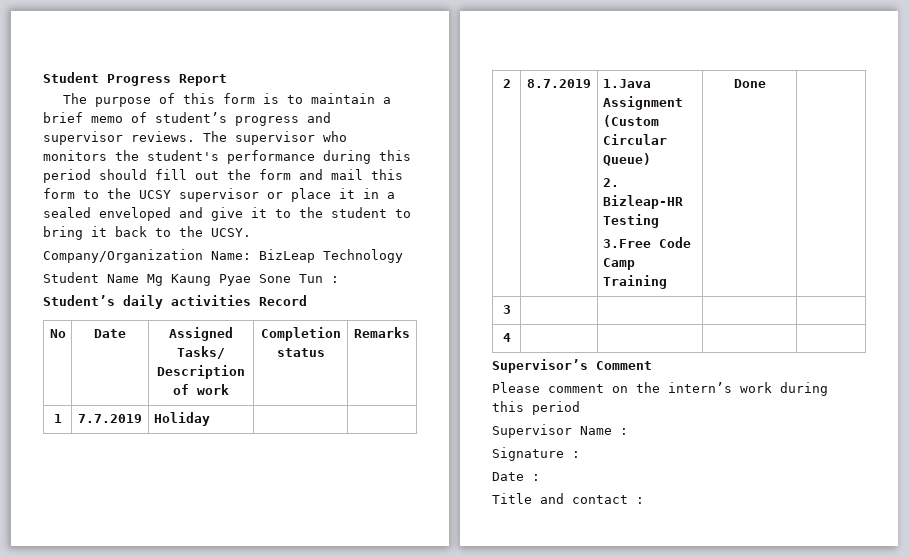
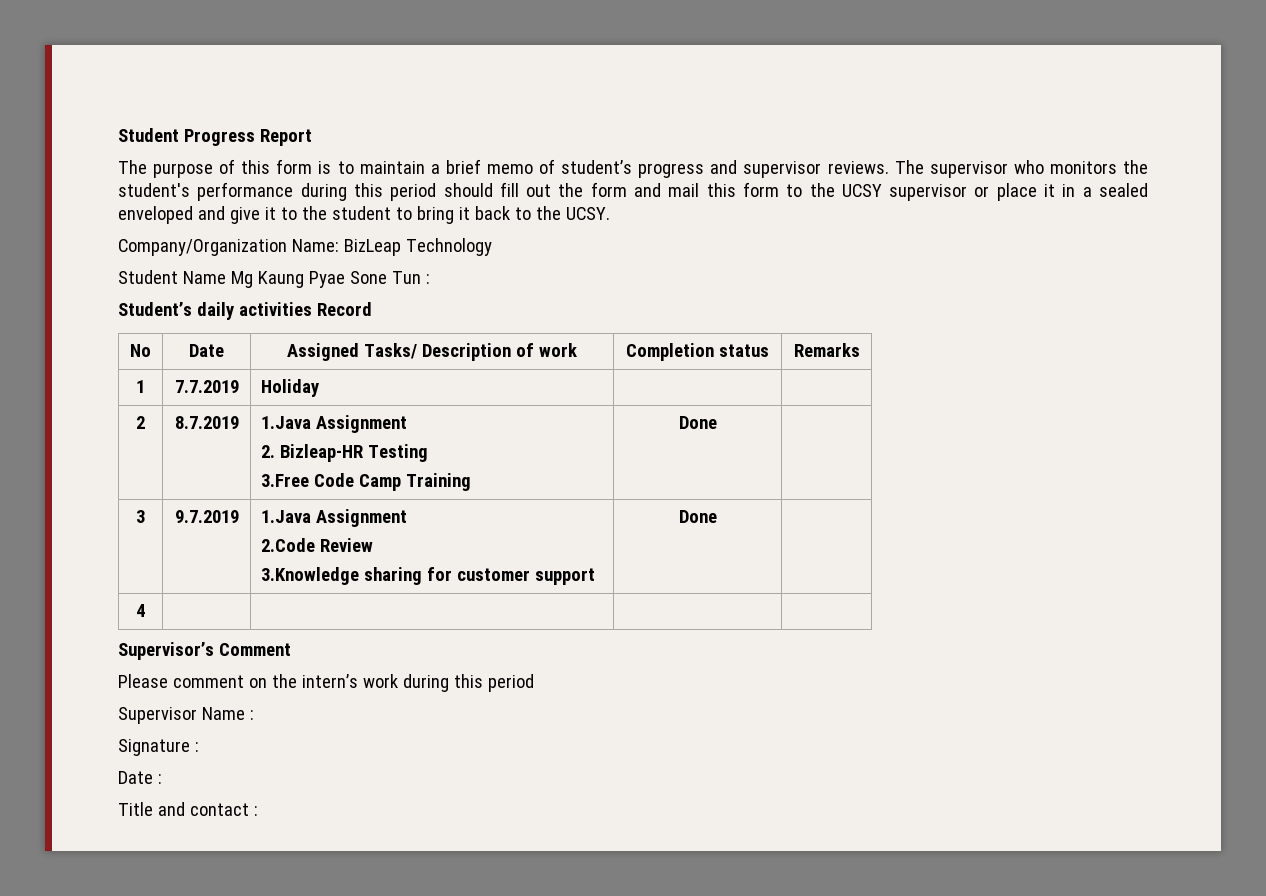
[602,115,659,127] [602,134,667,145] [602,153,651,166] (Custom Circular Queue) -> (408, 424) none
(511, 309) | | -> [174,510,239,523] [261,509,408,527] [261,538,374,552] [261,567,596,585] [678,510,717,523] 9.7.2019 | 1.Java Assignment // 2.Code Review // 3.Knowledge sharing for customer support | Done

